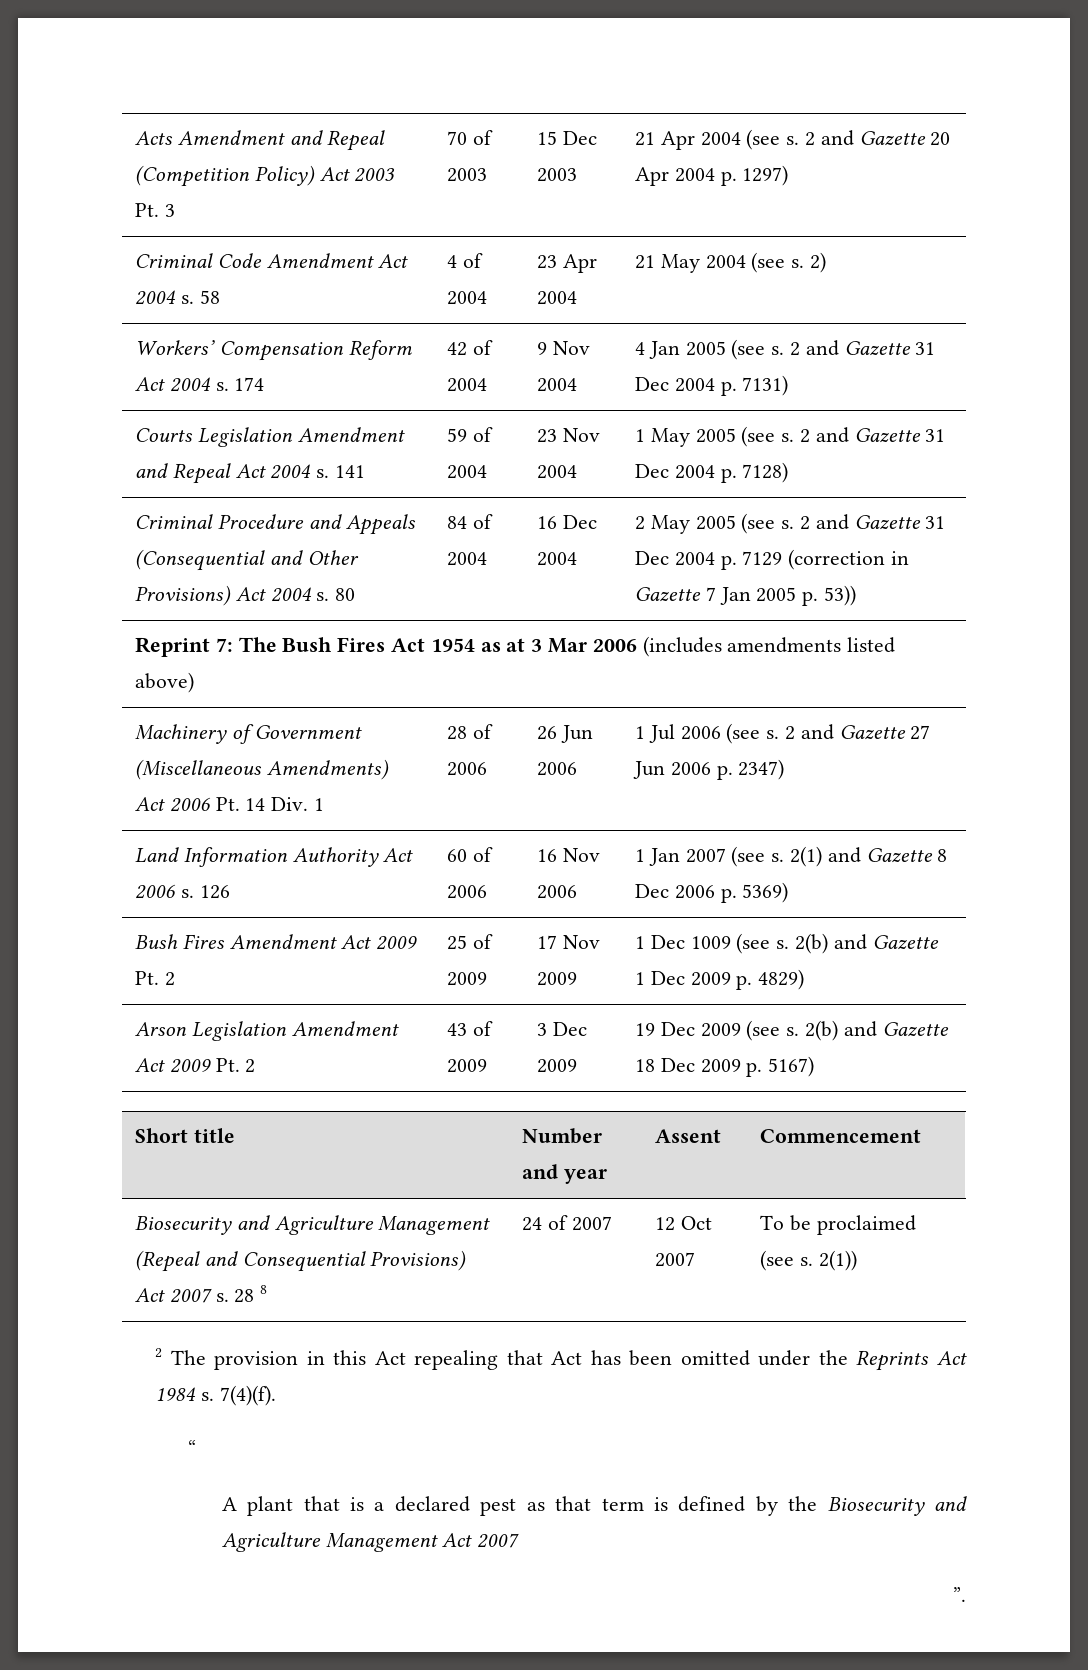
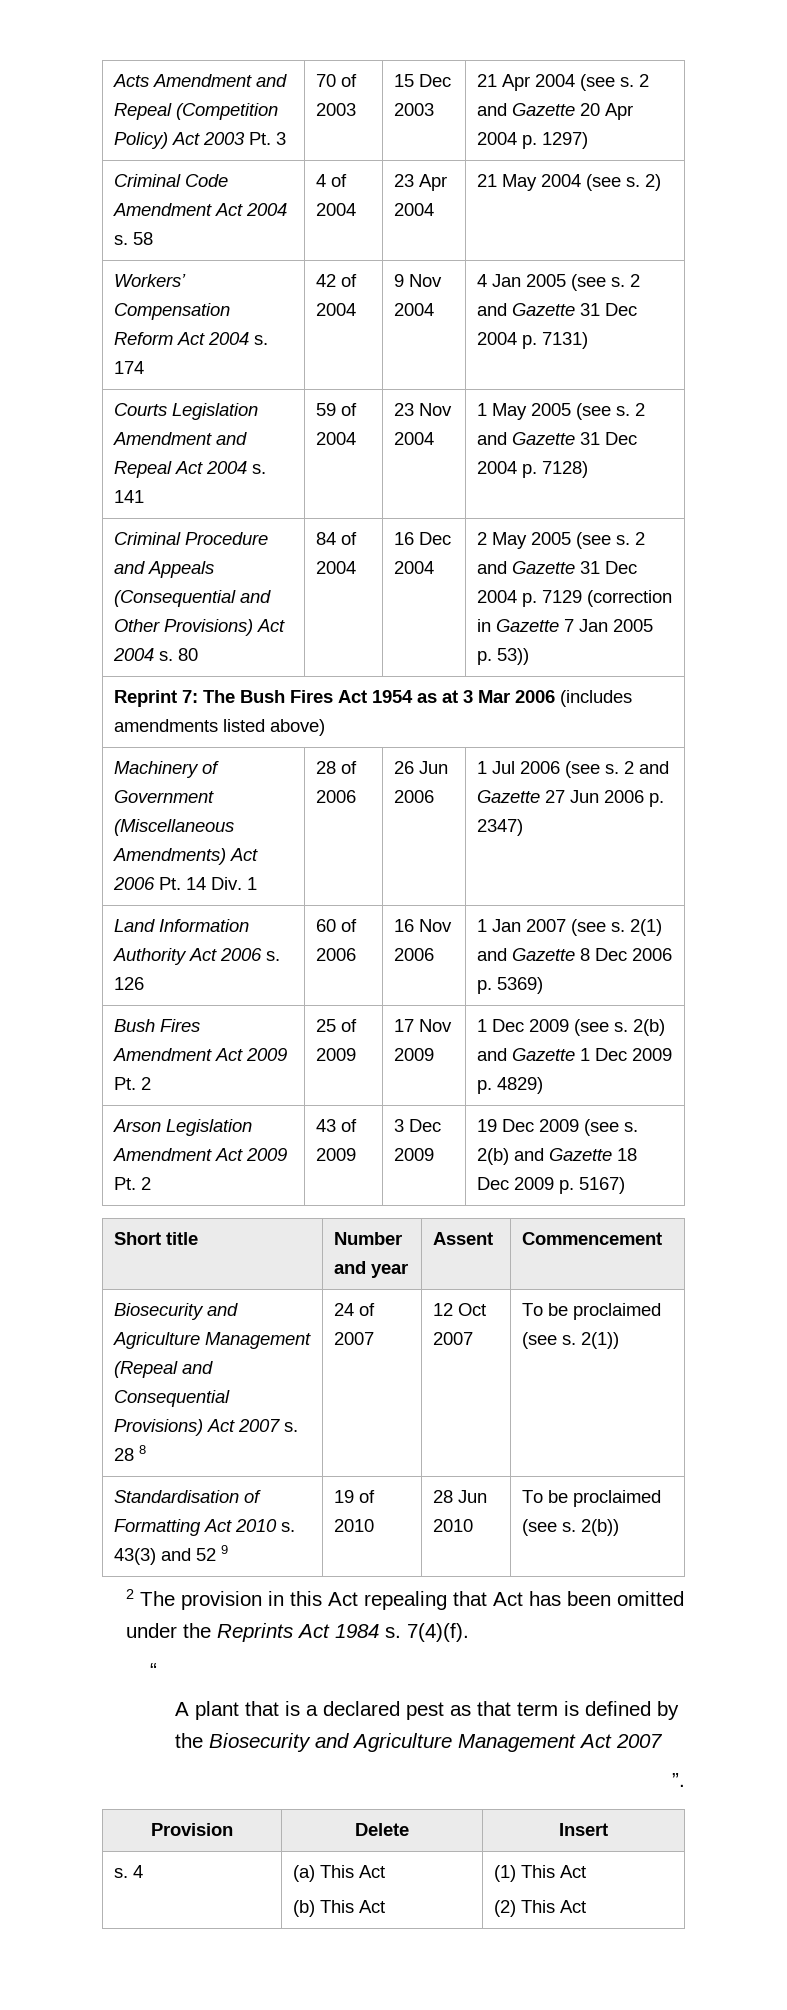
[690,936,731,949] 1009 -> [529,1019,570,1032] 2009
(857, 1260) none -> [114,1490,262,1503] [114,1519,296,1536] [114,1545,229,1565] [334,1490,376,1503] [334,1519,375,1532] [433,1490,488,1503] [433,1519,474,1532] [522,1490,662,1507] [522,1519,620,1536] // Standardisation of Formatting Act 2010 s. 43(3) and 52 9 | 19 of 2010 | 28 Jun 2010 | To be proclaimed (see s. 2(b))
(966, 1594) none -> [151,1823,233,1836] [355,1823,409,1836] [559,1823,608,1836] [114,1865,144,1878] [293,1865,386,1882] [293,1900,386,1917] [494,1865,587,1882] [494,1900,587,1917] // Provision | Delete | Insert // s. 4 | (a) This Act // (b) This Act | (1) This Act // (2) This Act

